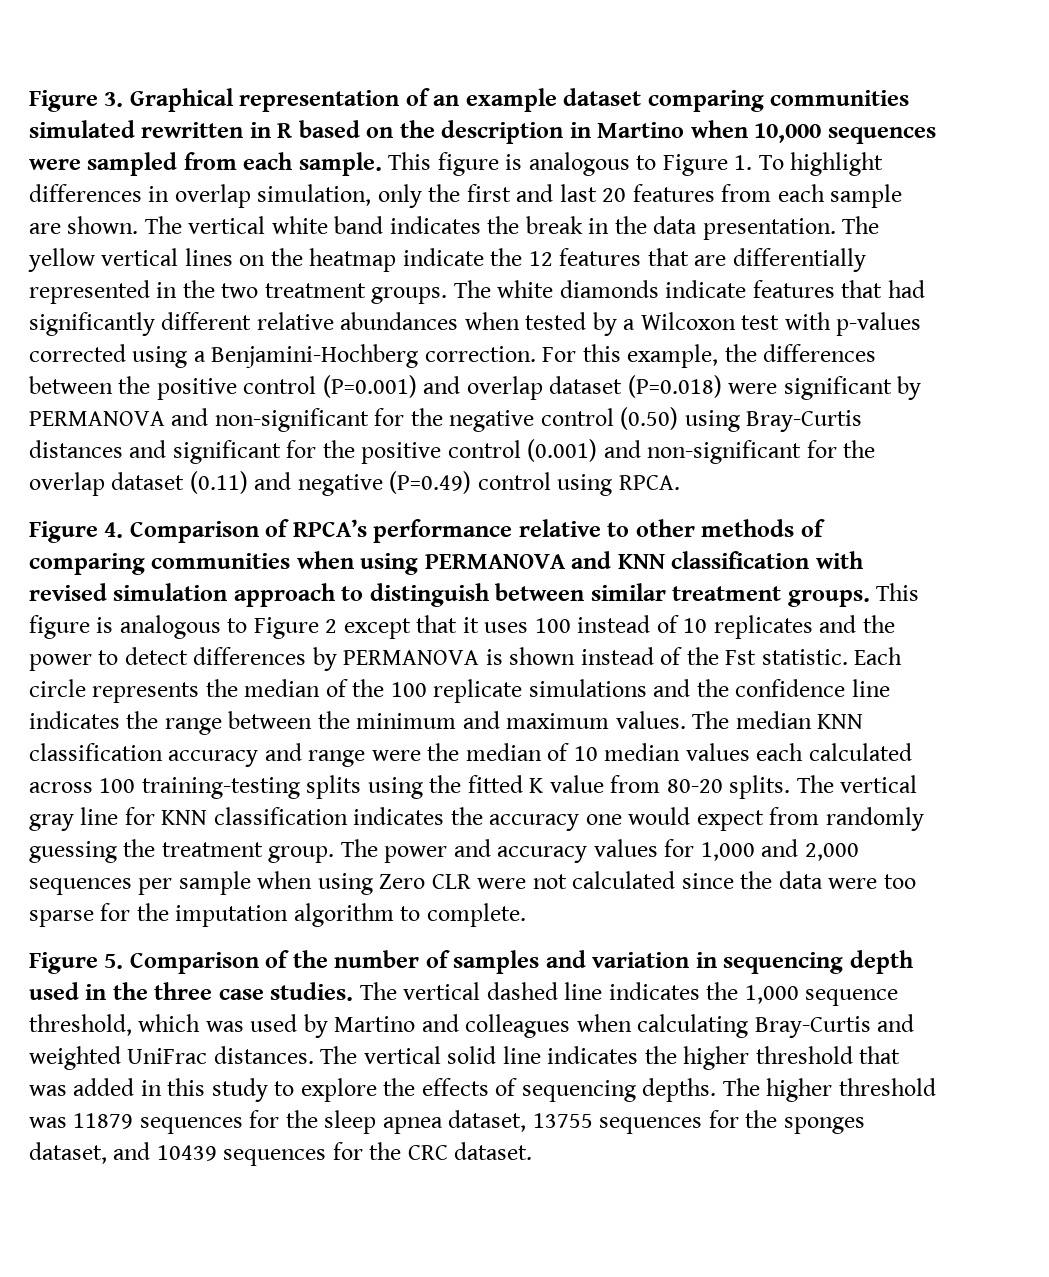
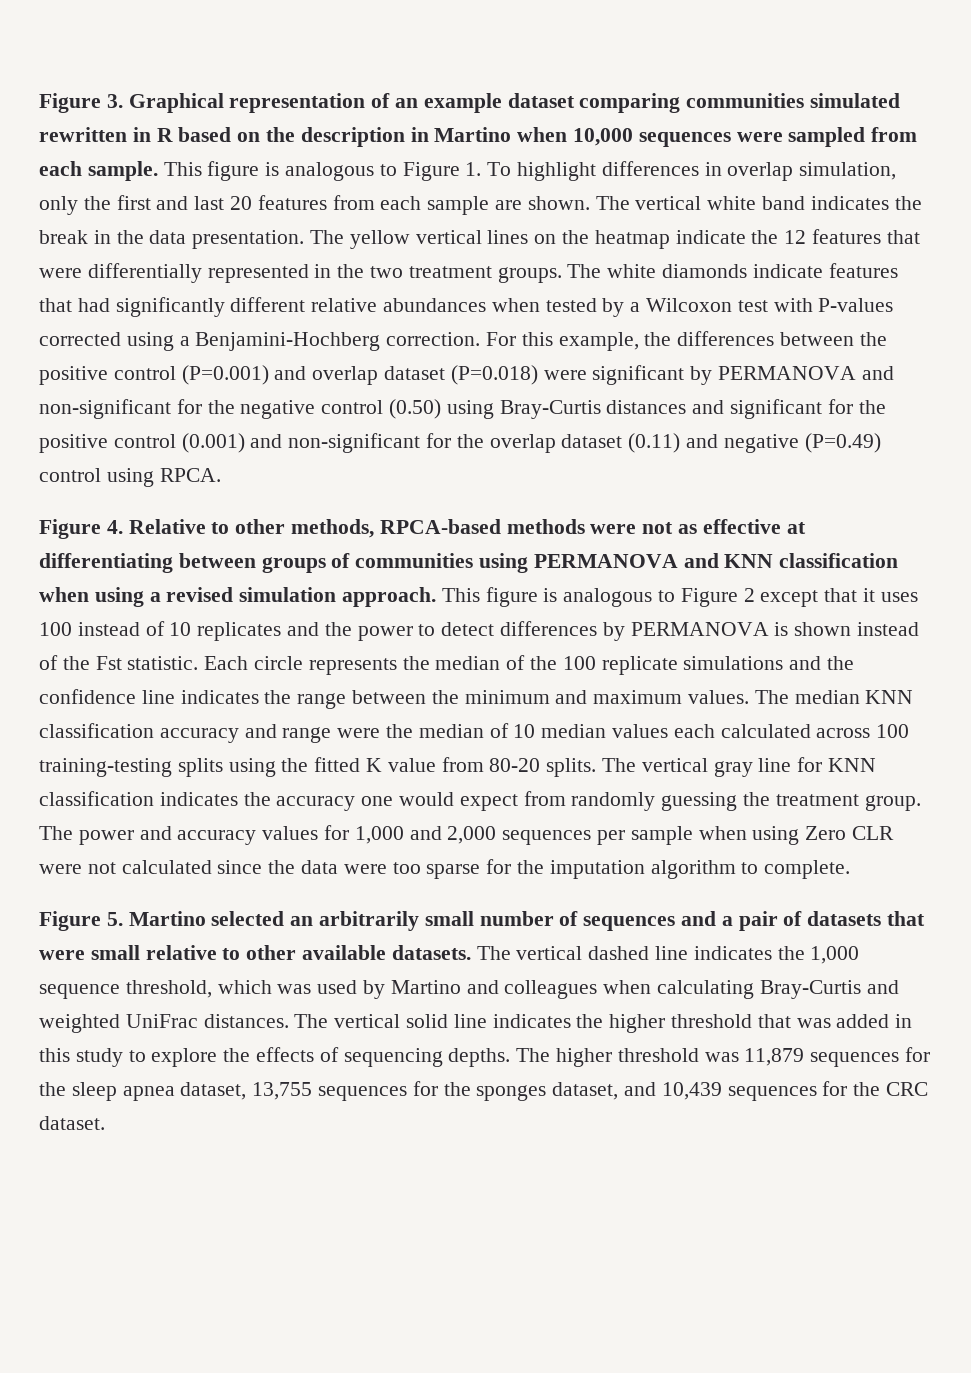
[694,255,727,266] are -> [39,268,82,278] were
[836,312,922,336] p-values -> [818,298,894,312] P-values
[129,519,825,543] [29,551,354,575] Comparison of RPCA’s performance relative to other methods of comparing communities when -> [128,519,806,538] [39,553,474,573] Relative to other methods, RPCA-based methods were not as effective at differentiating between groups of communities
[815,551,863,569] [29,583,870,607] with revised simulation approach to distinguish between similar treatment groups. -> [39,587,437,607] when using a revised simulation approach.
[129,950,913,974] [29,982,354,1001] Comparison of the number of samples and variation in sequencing depth used in the three case studies. -> [128,911,926,931] [39,945,471,960] Martino selected an arbitrarily small number of sequences and a pair of datasets that were small relative to other available datasets.
[73,1113,134,1129] 11879 -> [744,1048,805,1066] 11,879
[532,1113,593,1128] 13755 -> [252,1082,313,1100] 13,755
[156,1145,217,1161] 10439 -> [661,1082,722,1100] 10,439

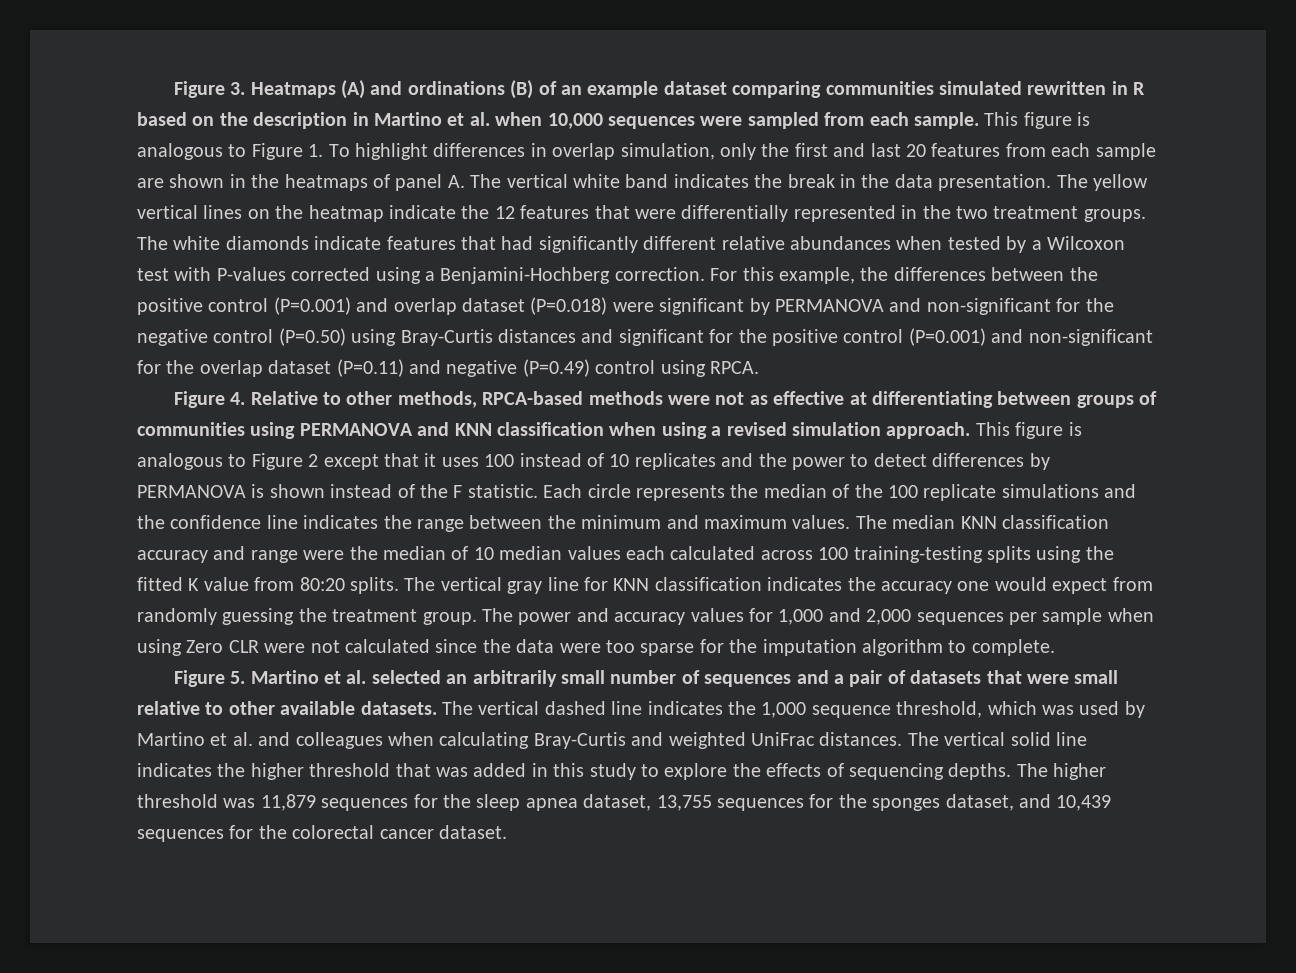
[128,93,366,113] Graphical representation -> [250,80,534,99] Heatmaps (A) and ordinations (B)
(512, 134) none -> [447,112,490,126] et al.
[527,196,590,210] shown. -> [169,174,465,191] shown in the heatmaps of panel A.
[389,399,442,419] (0.50) -> [278,328,346,346] (P=0.50)
[181,433,245,453] (0.001) -> [908,328,986,346] (P=0.001)
[628,433,681,453] (0.11) -> [336,359,404,377] (P=0.11)
[95,656,122,670] Fst -> [453,485,463,498] F
[489,758,541,772] 80-20 -> [299,577,345,591] 80:20
(206, 918) none -> [323,670,367,684] et al.
(461, 987) none -> [210,732,253,746] et al.
[886,1082,929,1096] CRC -> [292,825,434,839] colorectal cancer

